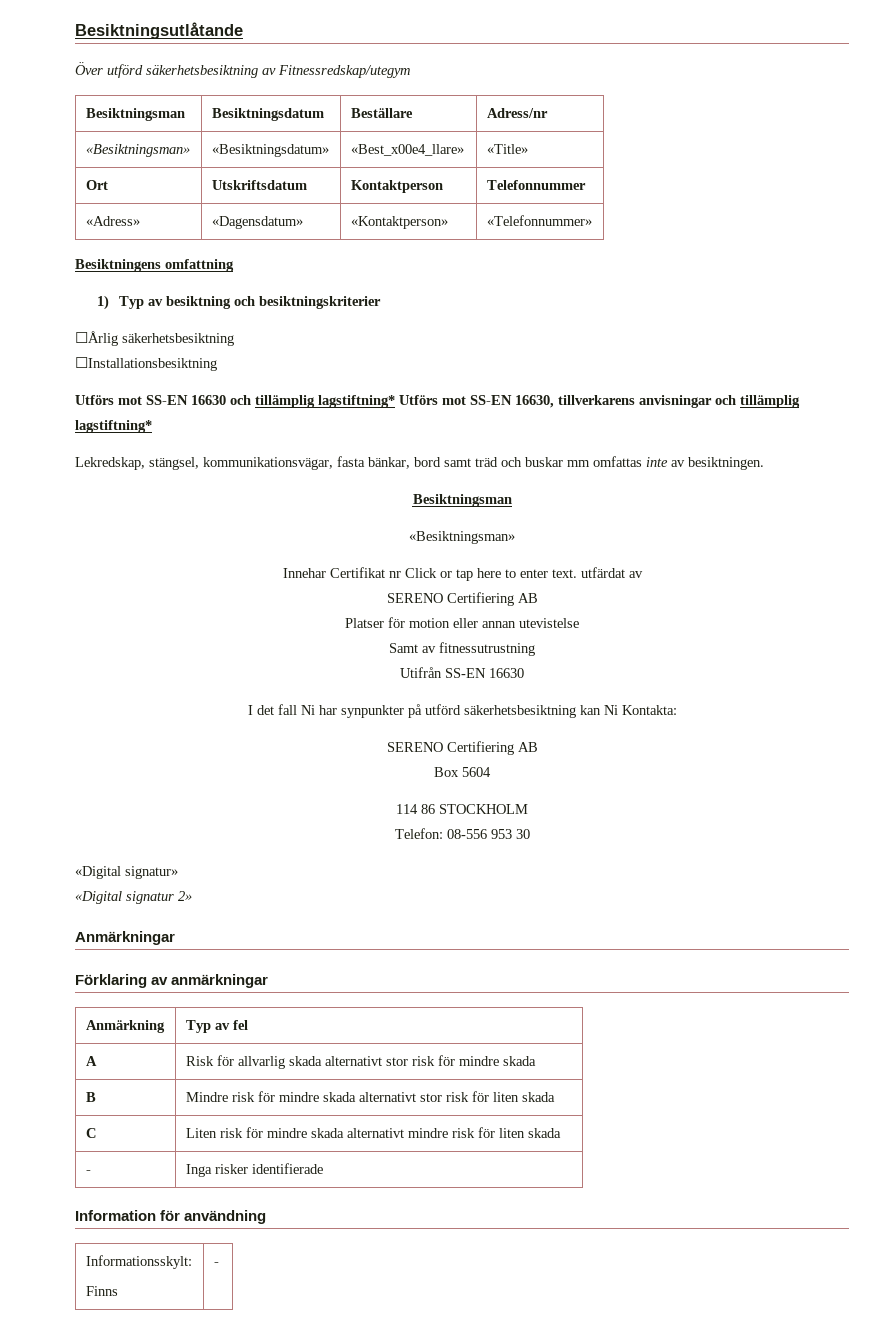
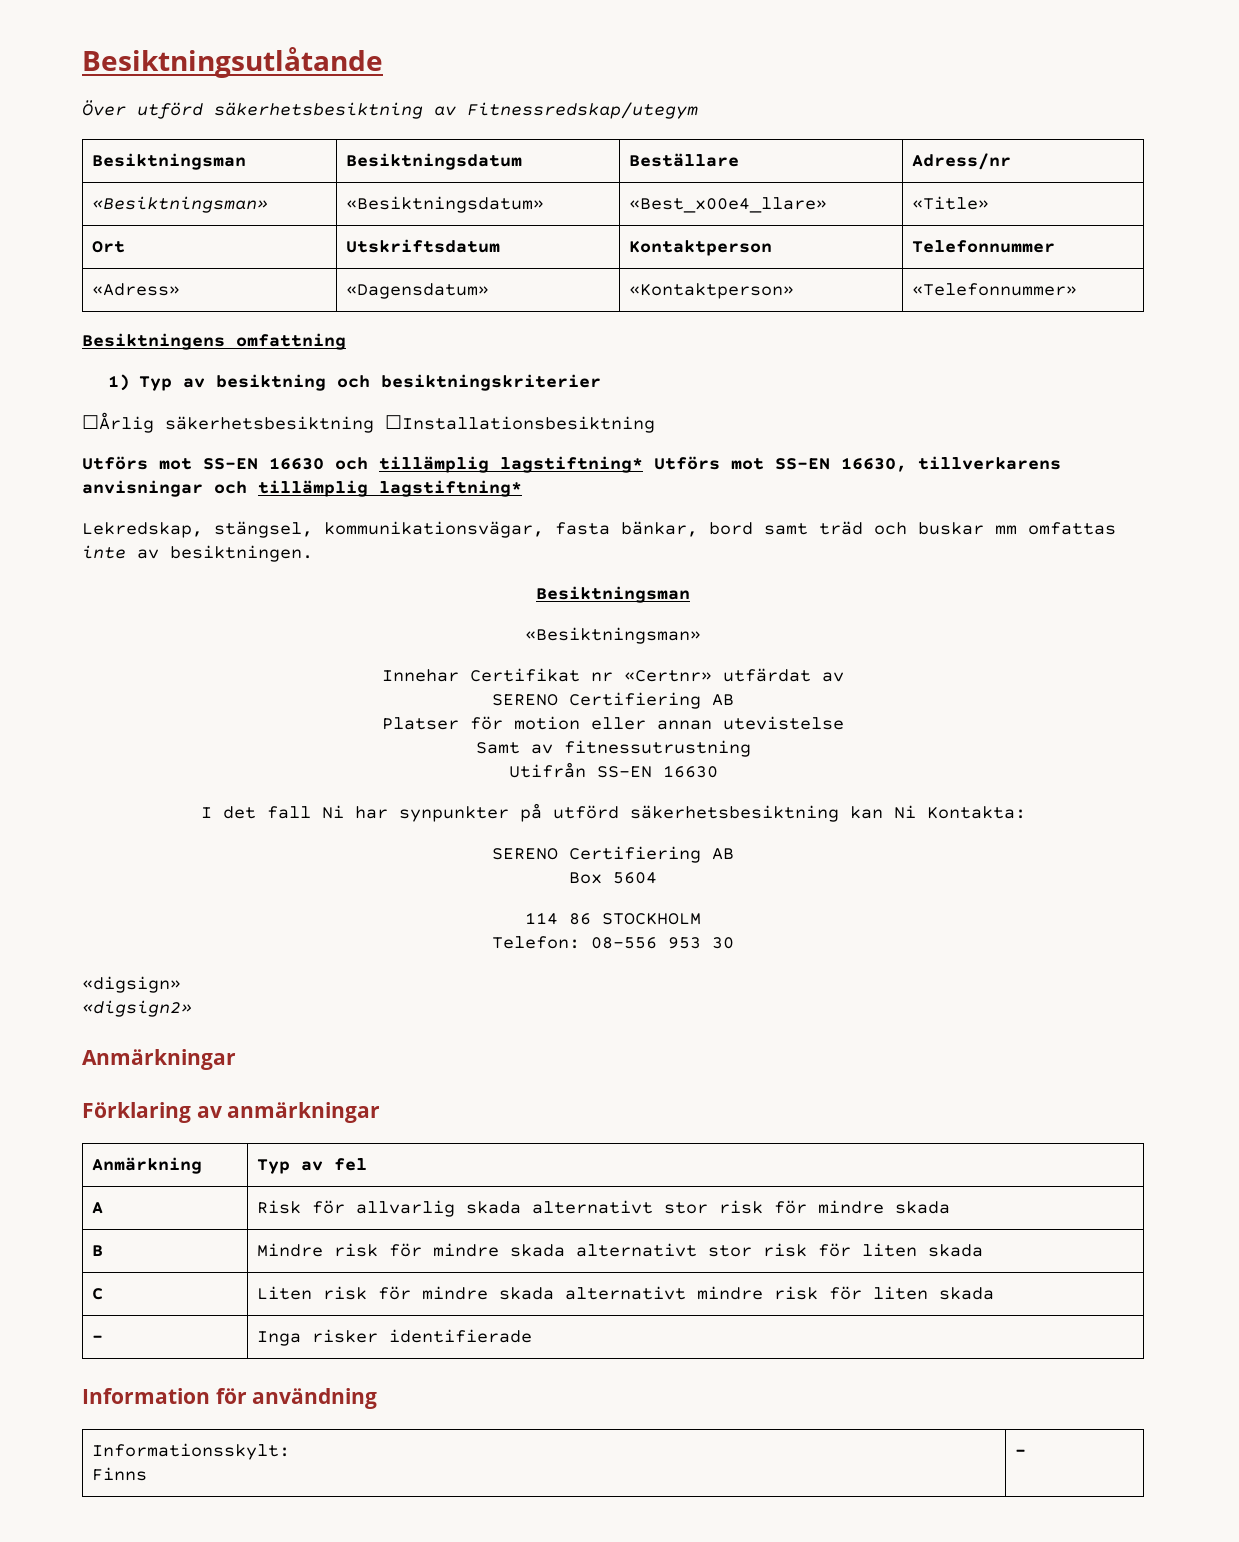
(234, 339) // -> (374, 424) none
[404,568,577,581] Click or tap here to enter text. -> [624,670,712,682] «Certnr»
[75,866,178,879] [75,891,192,904] «Digital signatur» // «Digital signatur 2» -> [82,976,181,993] [82,1000,192,1017] «digsign» // «digsign2»

